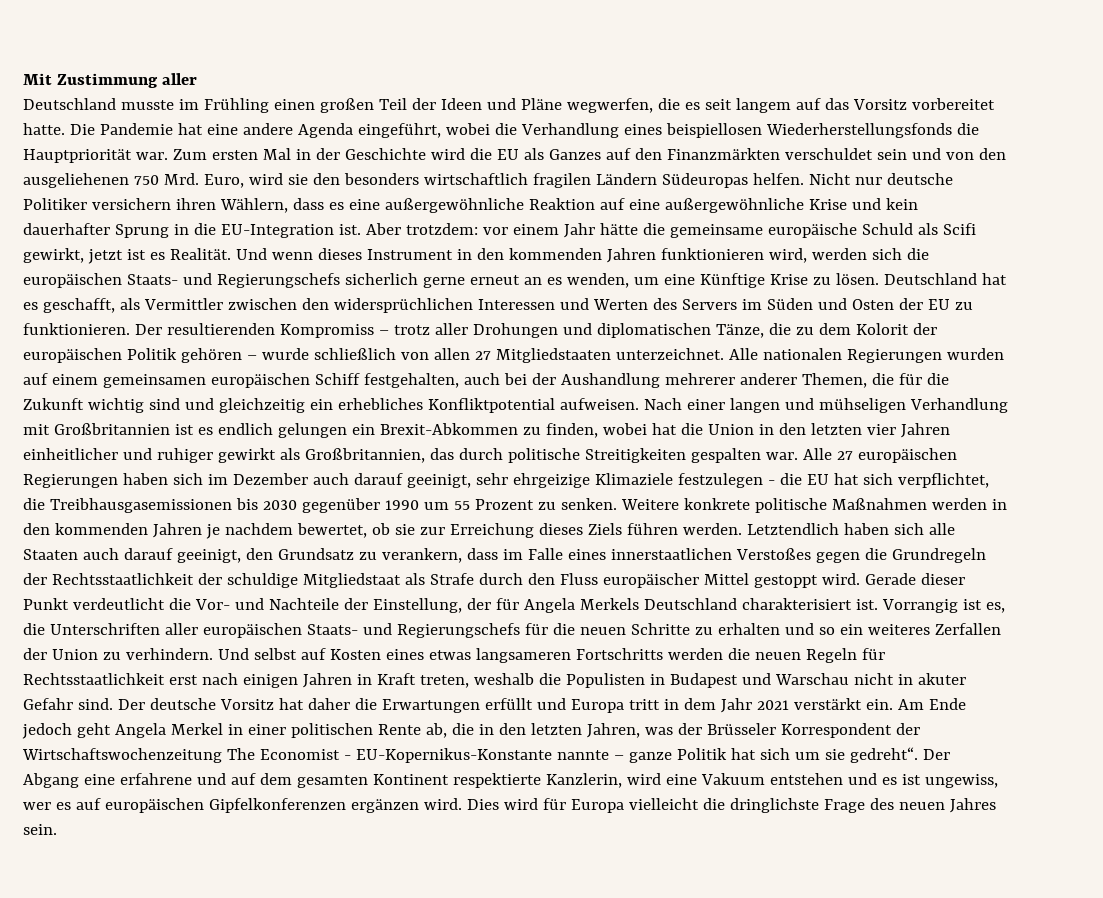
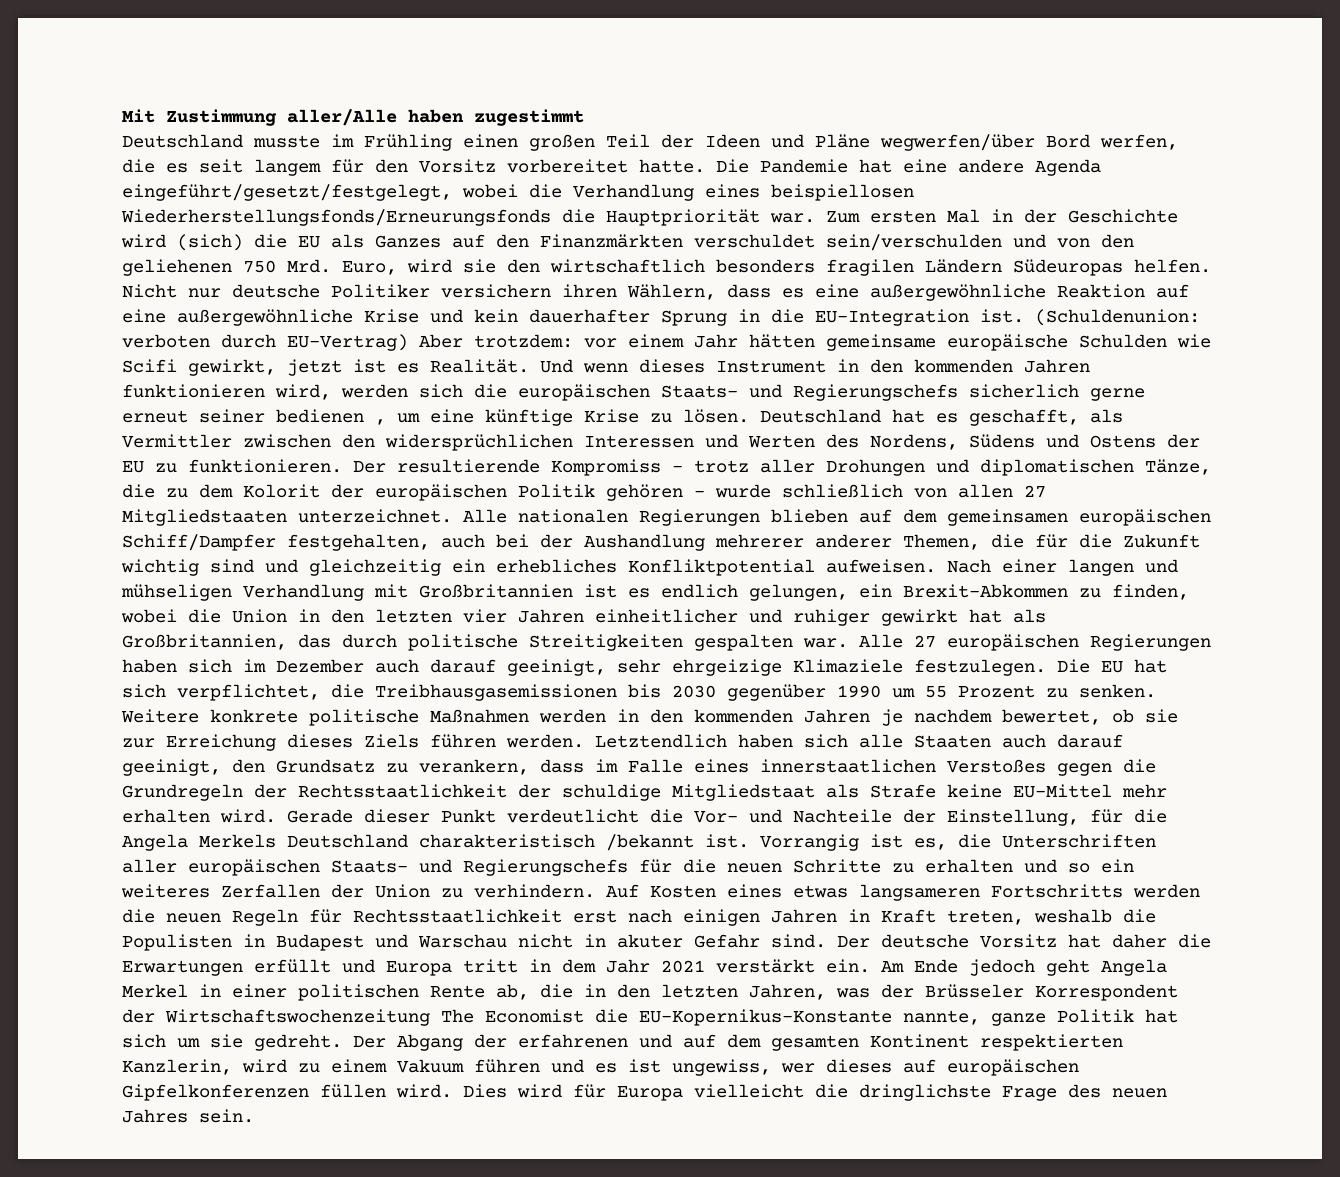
[161,73,197,85] aller -> [287,109,584,126] aller/Alle haben zugestimmt
[566,98,653,113] wegwerfen, -> [880,134,1178,151] wegwerfen/über Bord werfen,
[795,98,849,110] auf das -> [331,159,408,173] für den
[357,123,441,138] eingeführt, -> [122,184,452,201] eingeführt/gesetzt/festgelegt,
[765,123,952,138] Wiederherstellungsfonds -> [121,209,551,226] Wiederherstellungsfonds/Erneurungsfonds
(465, 154) none -> [177,234,243,251] (sich)
[876,149,907,160] sein -> [826,234,1002,251] sein/verschulden
[23,173,129,188] ausgeliehenen -> [122,259,232,276] geliehenen
[343,173,528,185] besonders wirtschaftlich -> [550,259,815,273] wirtschaftlich besonders
(361, 229) none -> [1035,309,1200,326] [122,334,408,351] (Schuldenunion: verboten durch EU-Vertrag)
[599,223,938,238] hätte die gemeinsame europäische Schuld als -> [749,334,1211,351] hätten gemeinsame europäische Schulden wie
[523,273,629,288] an es wenden, -> [199,409,386,425] seiner bedienen ,
[699,273,765,288] Künftige -> [485,409,573,426] künftige
[681,298,894,310] Servers im Süden und Osten -> [870,434,1156,450] Nordens, Südens und Ostens
[166,323,275,335] resultierenden -> [397,459,540,473] resultierende
[946,348,1004,360] [23,373,98,385] wurden auf einem -> [771,509,937,523] blieben auf dem
[314,373,360,385] Schiff -> [122,534,276,551] Schiff/Dampfer
[277,423,347,438] gelungen -> [749,584,848,601] gelungen,
[651,423,677,435] hat -> (177, 616) none
(276, 455) none -> [969,609,1002,623] hat
[677,473,802,488] festzulegen - die -> [914,659,1090,676] festzulegen. Die
[478,573,818,588] durch den Fluss europäischer Mittel gestoppt -> [947,784,1167,798] [122,809,210,823] keine EU-Mittel mehr erhalten
[466,598,519,610] der für -> [1090,809,1167,823] für die
[741,598,852,610] charakterisiert -> [419,834,694,851] charakteristisch /bekannt
[217,648,326,660] Und selbst auf -> [606,884,639,898] Auf
[343,748,624,763] - EU-Kopernikus-Konstante nannte – -> [595,1009,980,1026] die EU-Kopernikus-Konstante nannte,
[849,747,918,763] gedreht“. -> [254,1034,342,1051] gedreht.
[83,773,192,785] eine erfahrene -> [474,1034,628,1048] der erfahrenen
[452,773,541,788] respektierte -> [980,1034,1123,1051] respektierten
[665,773,843,785] eine Vakuum entstehen -> [298,1059,540,1073] zu einem Vakuum führen
[55,802,71,810] es -> [826,1059,892,1073] dieses
[350,799,419,813] ergänzen -> [320,1084,386,1098] füllen

